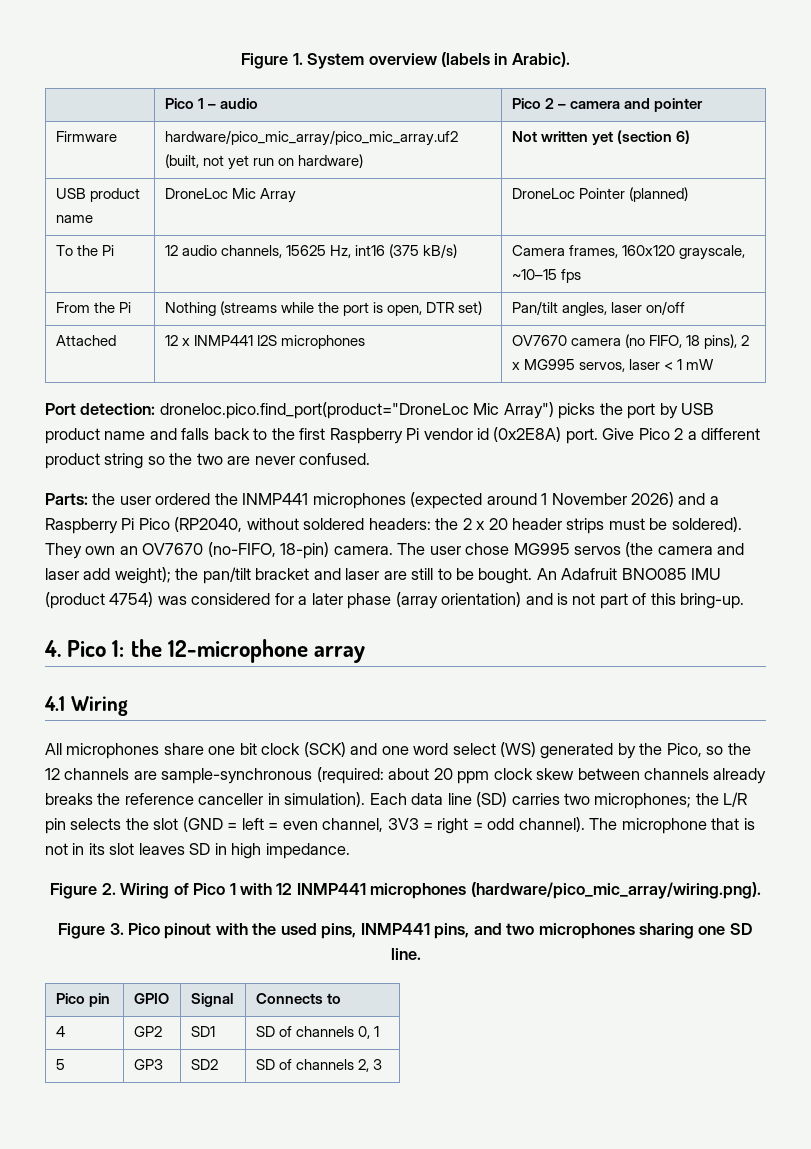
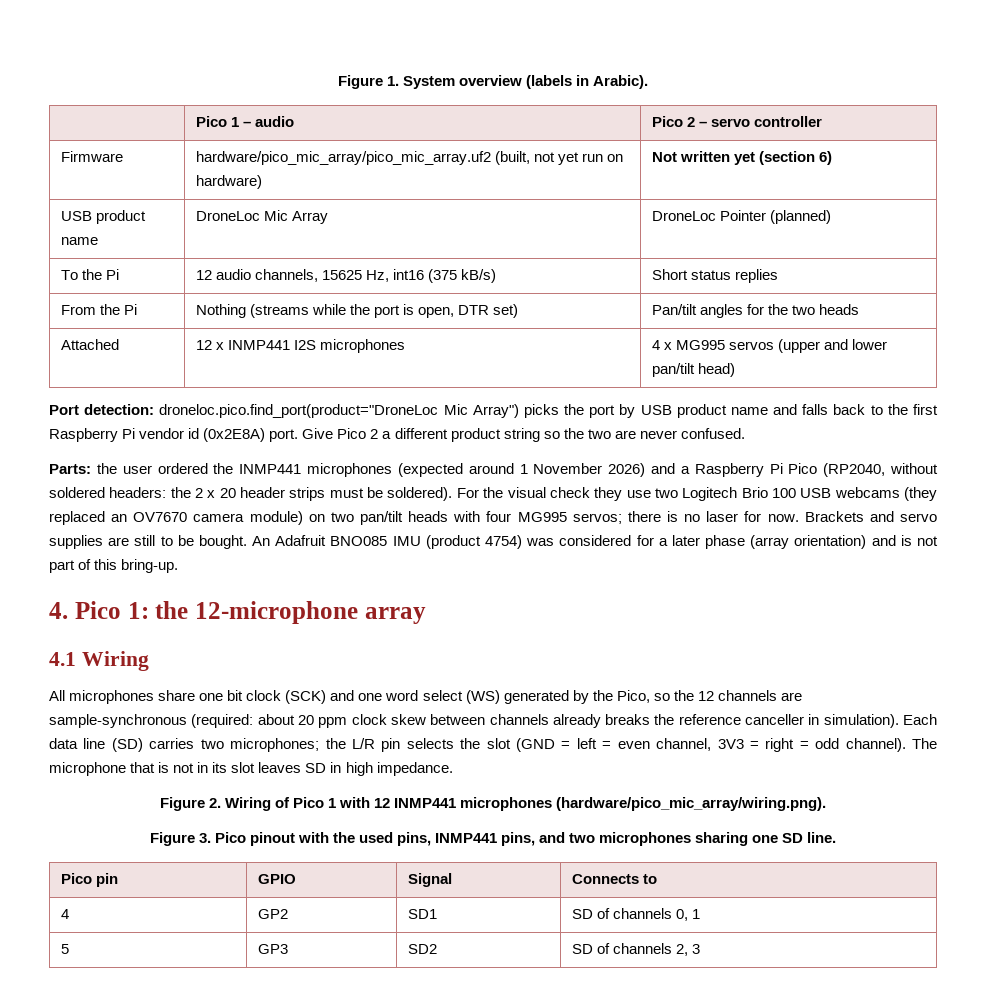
[570,98,704,112] camera and pointer -> [711,116,823,127] servo controller
[511,245,746,260] [511,269,581,283] Camera frames, 160x120 grayscale, ~10–15 fps -> [651,269,779,283] Short status replies
[561,301,686,316] angles, laser on/off -> [699,304,860,318] angles for the two heads
[511,334,750,349] [511,359,715,372] OV7670 camera (no FIFO, 18 pins), 2 x MG995 servos, laser < 1 mW -> [651,339,888,353] [651,363,735,377] 4 x MG995 servos (upper and lower pan/tilt head)
[45,542,745,559] [45,567,380,584] They own an OV7670 (no-FIFO, 18-pin) camera. The user chose MG995 servos (the camera and laser add weight); the pan/tilt bracket and laser -> [456,487,937,501] [49,511,937,525] [49,535,103,549] For the visual check they use two Logitech Brio 100 USB webcams (they replaced an OV7670 camera module) on two pan/tilt heads with four MG995 servos; there is no laser for now. Brackets and servo supplies

